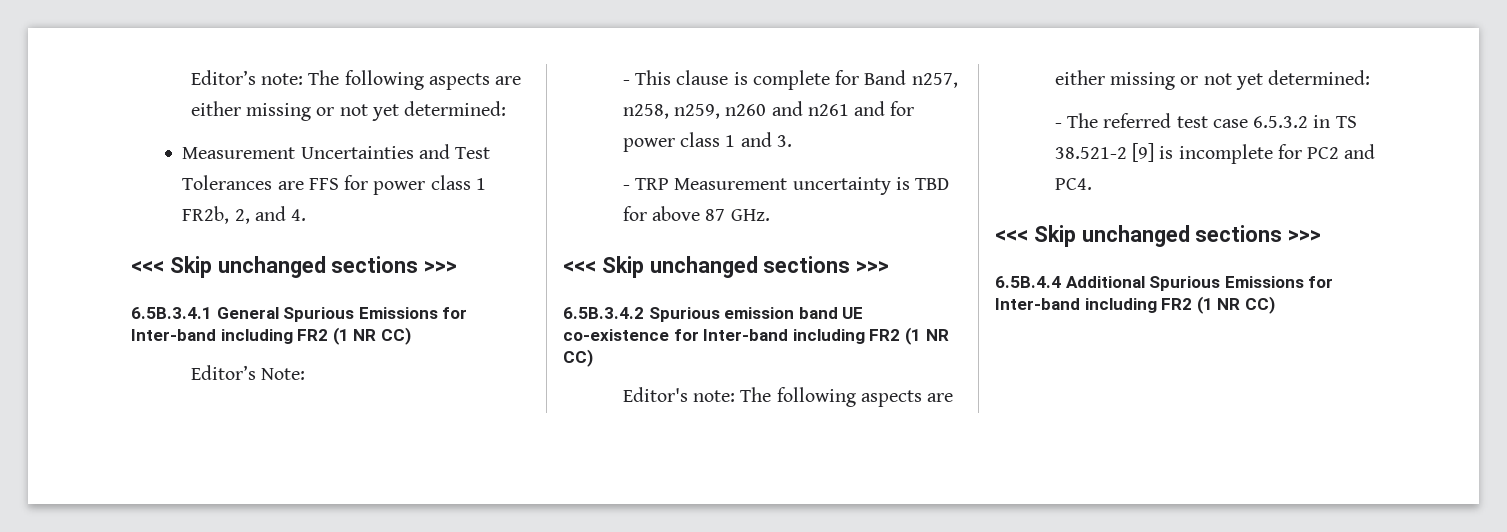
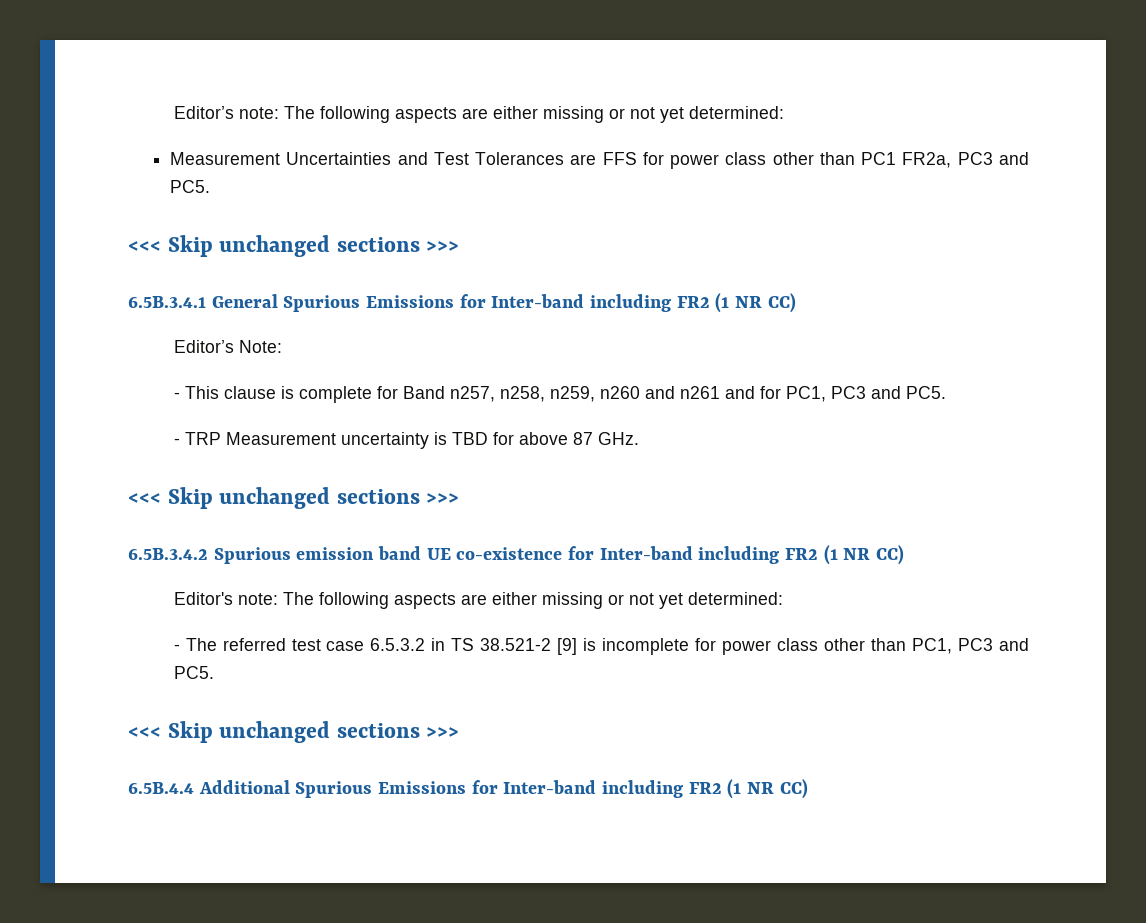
[475,178,486,190] [182,206,307,224] 1 FR2b, 2, and 4. -> [772,152,1029,168] [170,180,211,193] other than PC1 FR2a, PC3 and PC5.
[622,132,792,152] power class 1 and 3. -> [785,386,946,402] PC1, PC3 and PC5.
[1307,144,1376,159] [1054,178,1092,190] PC2 and PC4. -> [722,638,1030,655] [173,666,214,679] power class other than PC1, PC3 and PC5.

